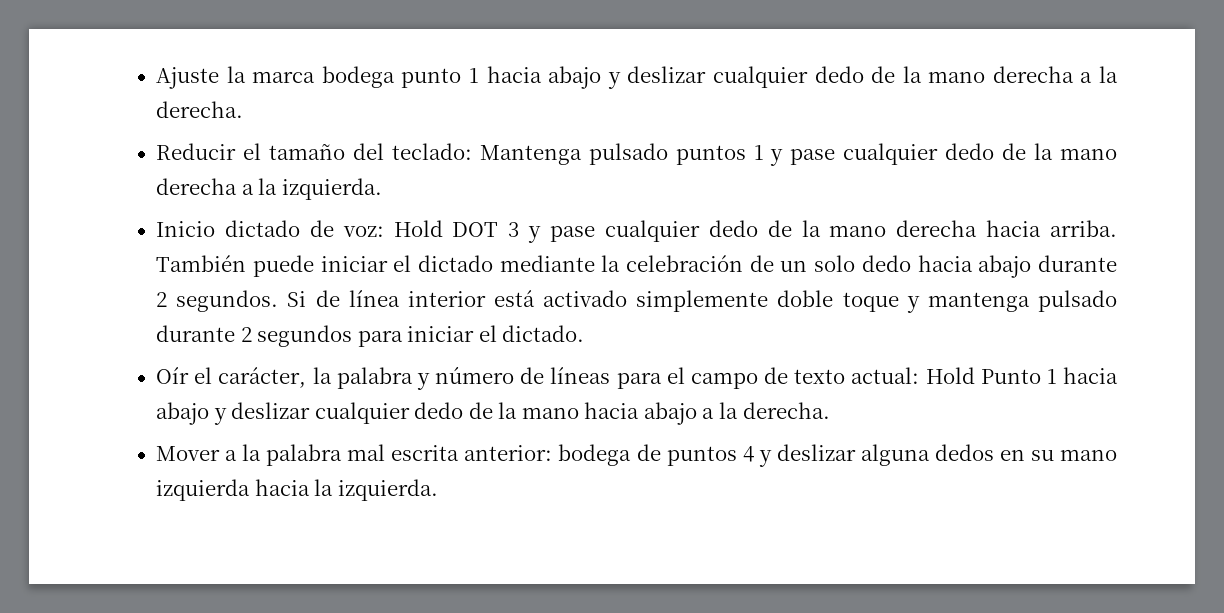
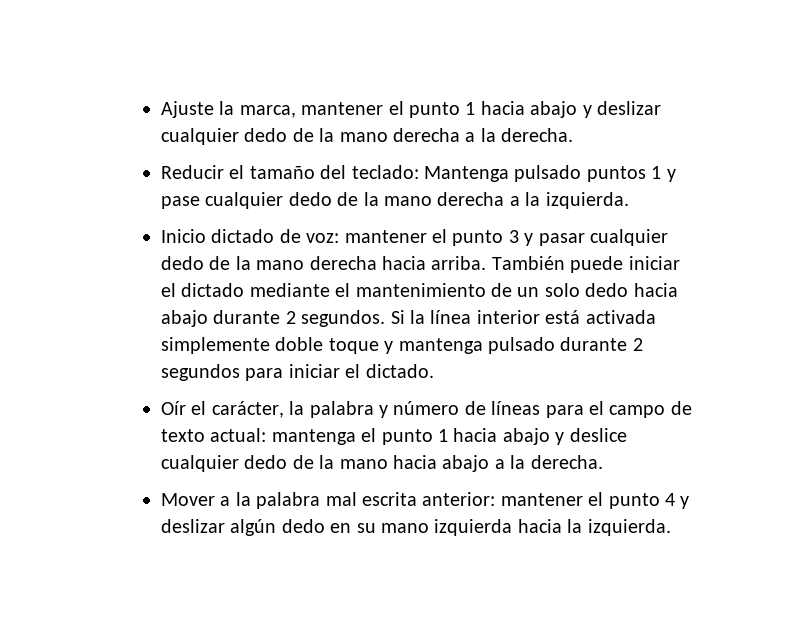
[252,66,395,88] marca bodega -> [239,101,404,118] marca, mantener el
[393,220,499,237] Hold DOT -> [344,229,504,246] mantener el punto
[550,226,596,242] pase -> [538,233,585,246] pasar
[601,255,744,272] la celebración -> [335,283,486,297] el mantenimiento
[315,290,340,307] de -> [409,310,425,324] la
[543,290,628,307] activado -> [585,310,656,324] activada
[925,367,1119,384] [156,402,311,425] Hold Punto 1 hacia abajo y deslizar -> [271,428,627,445] mantenga el punto 1 hacia abajo y deslice
[558,444,737,466] bodega de puntos -> [500,492,660,509] mantener el punto
[860,444,994,466] alguna dedos -> [230,519,325,536] algún dedo

